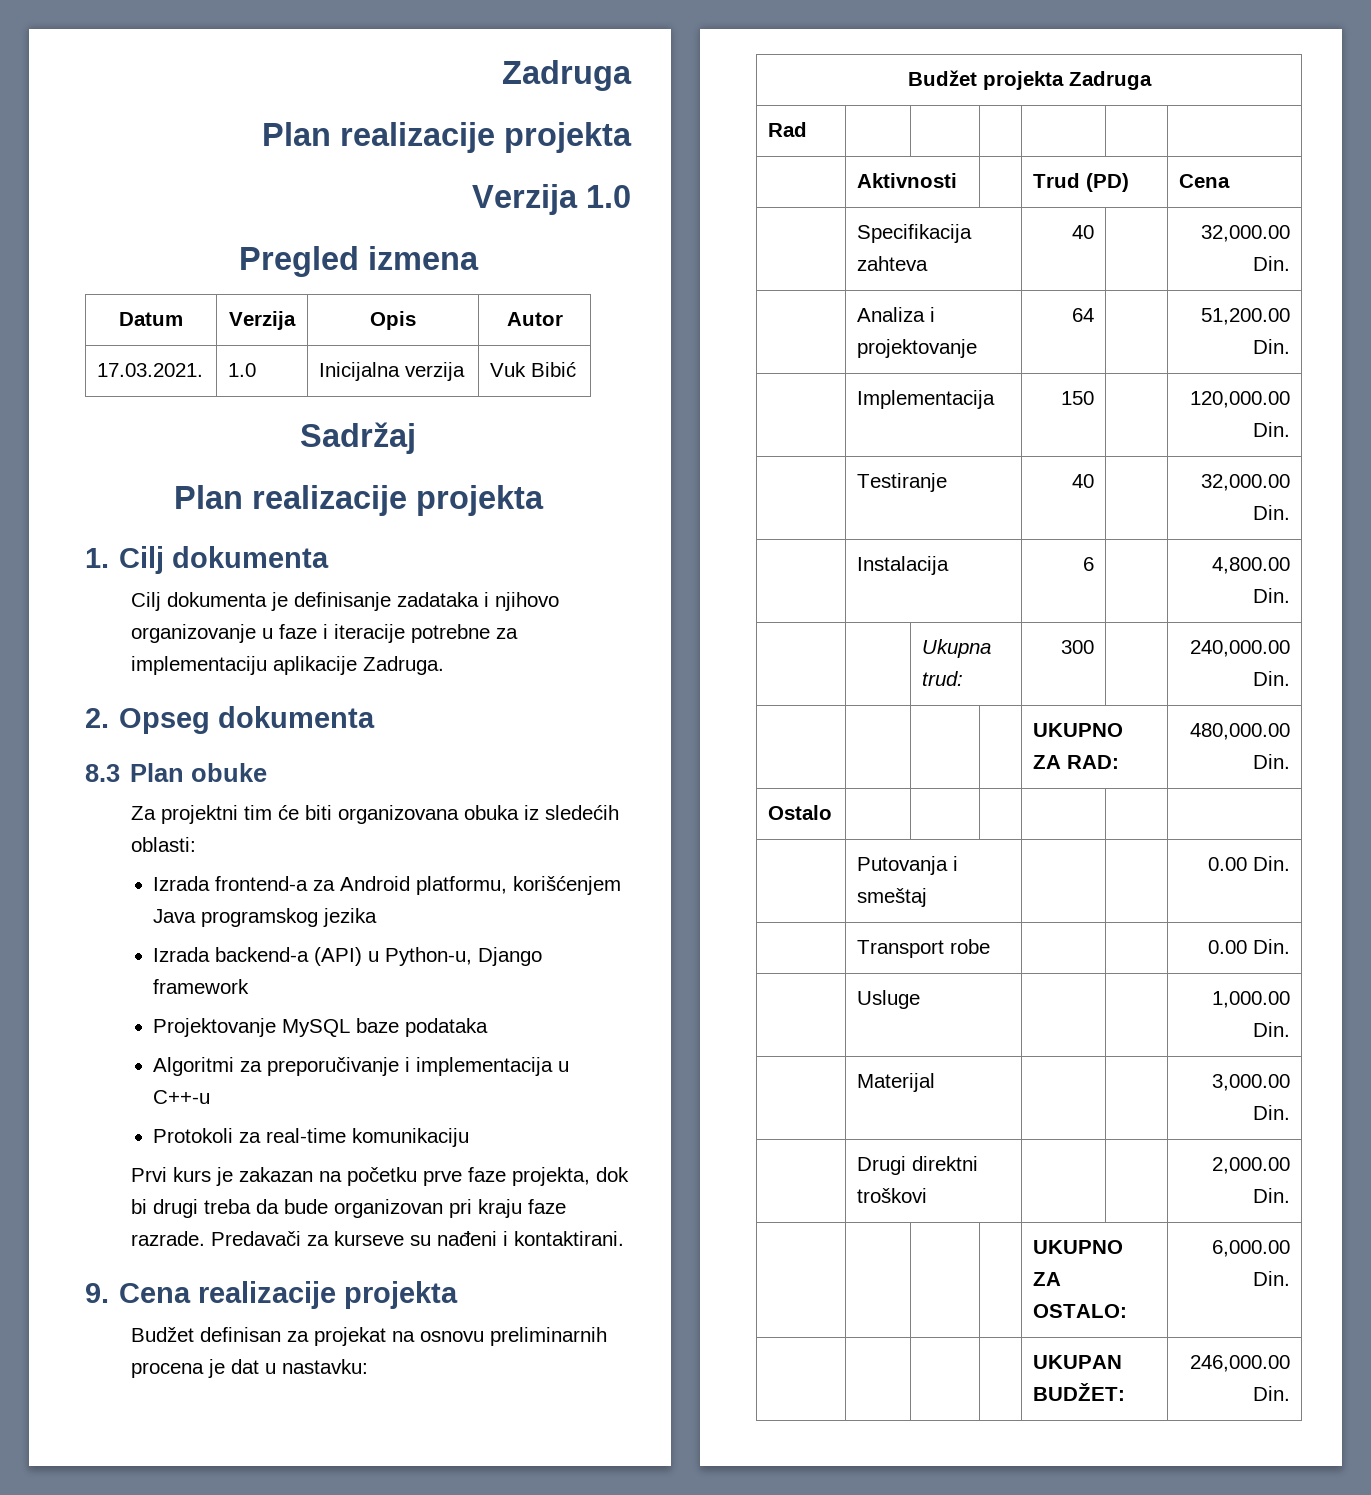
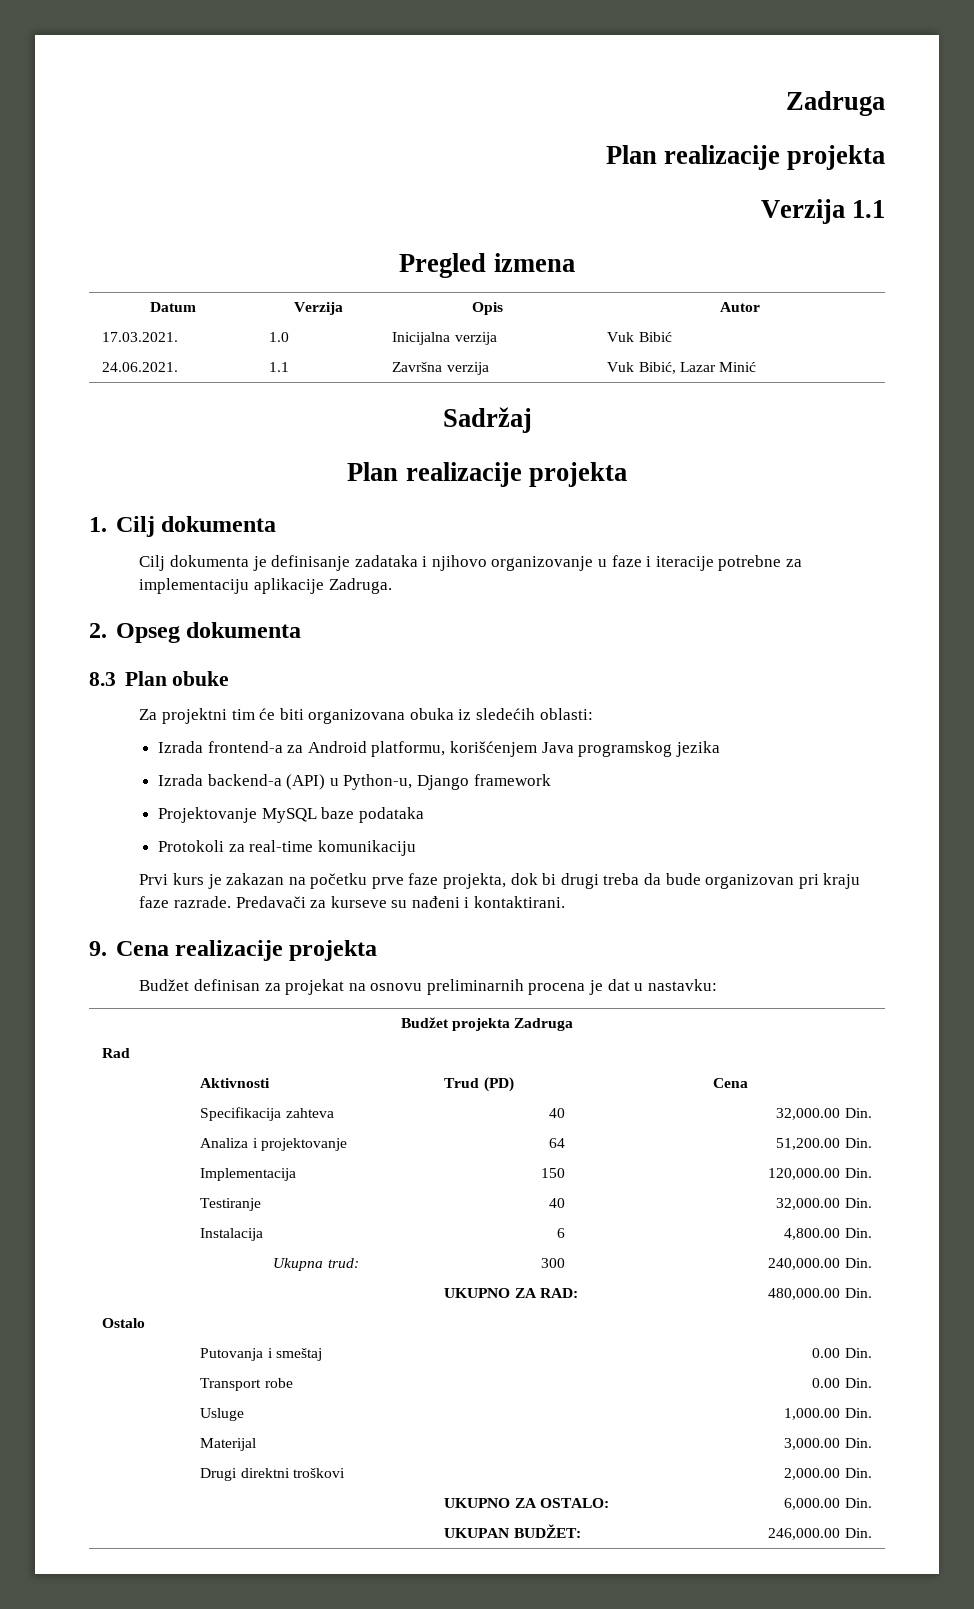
[586,185,631,208] 1.0 -> [852,200,885,218] 1.1
(577, 369) none -> [102,362,179,372] [269,362,290,372] [392,362,489,375] [607,362,756,374] // 24.06.2021. | 1.1 | Završna verzija | Vuk Bibić, Lazar Minić
[153,1057,570,1076] [153,1090,211,1104] // Algoritmi za preporučivanje i implementacija u C++-u -> (424, 815) none

